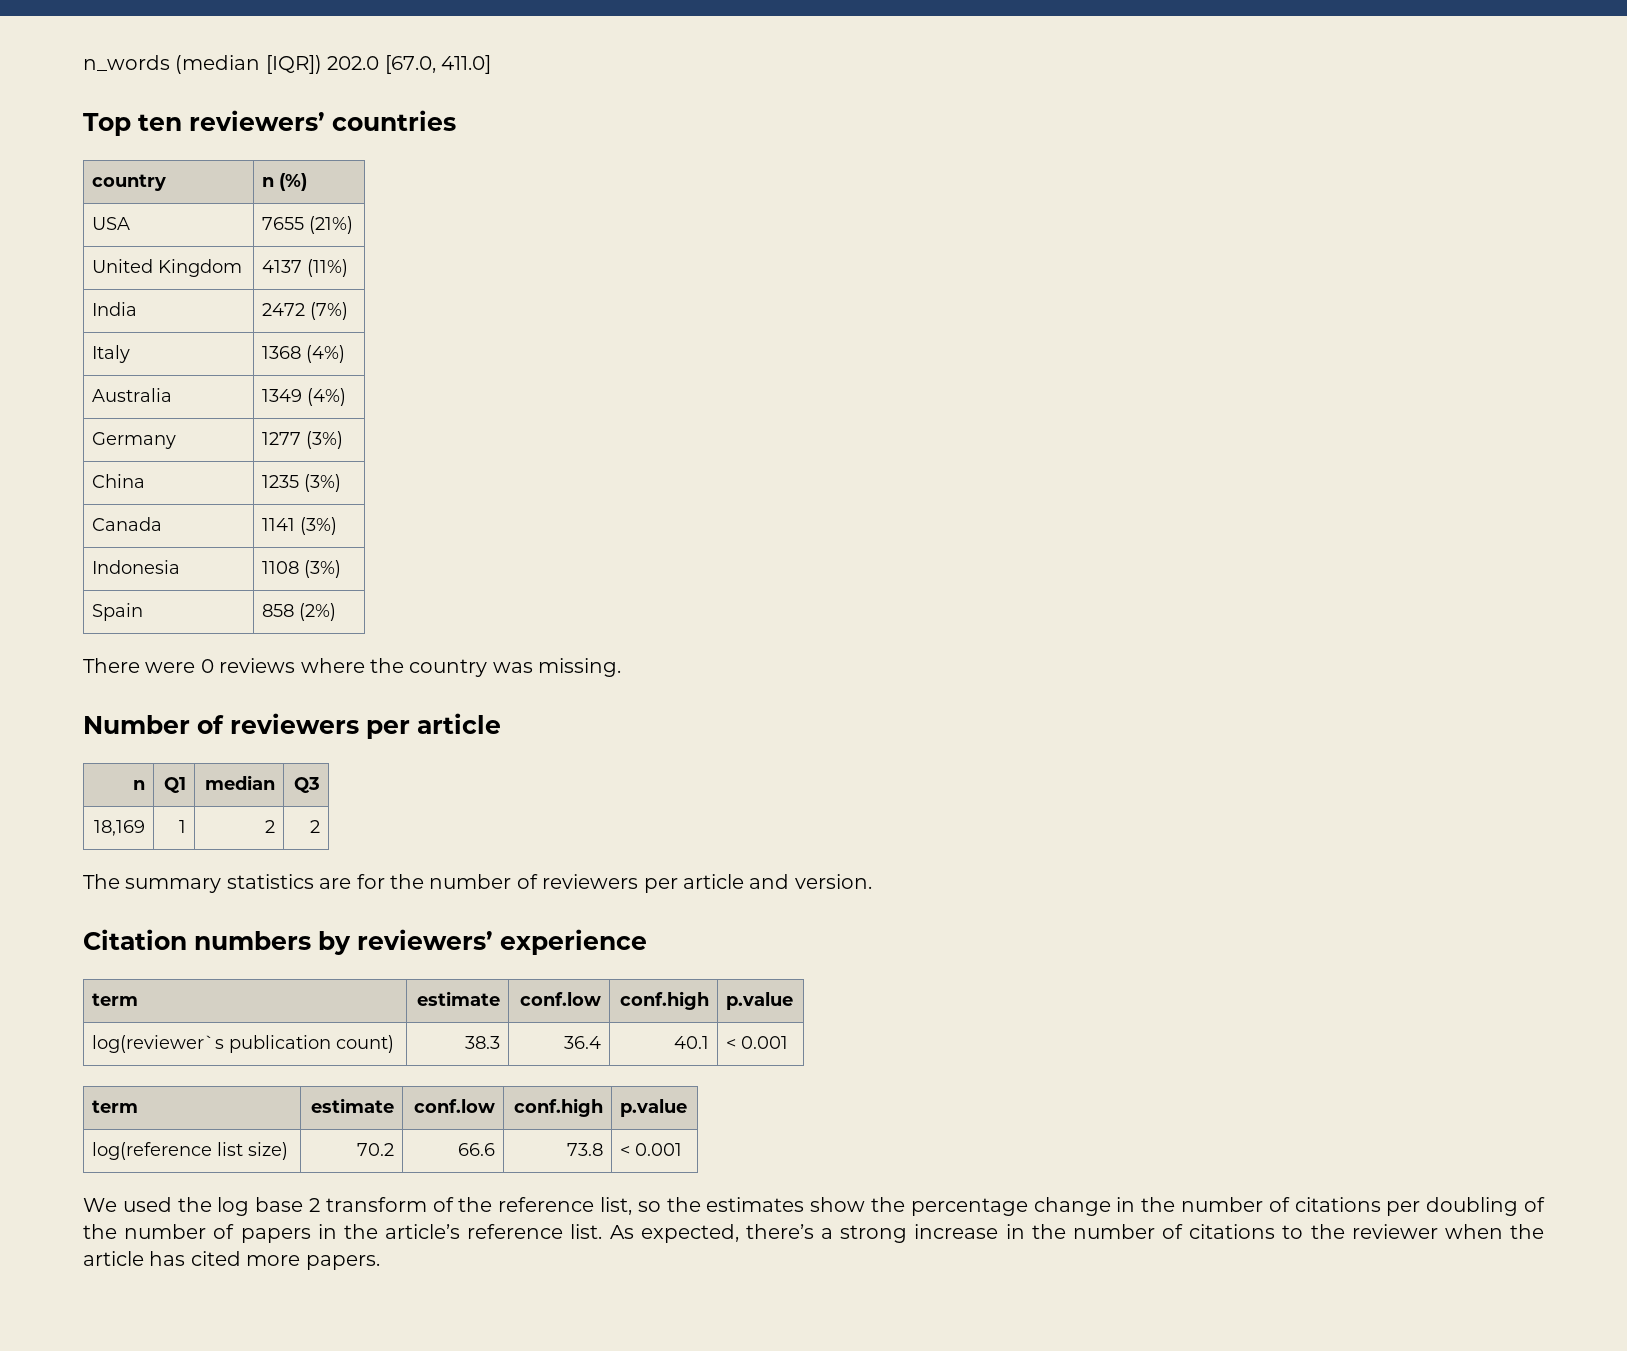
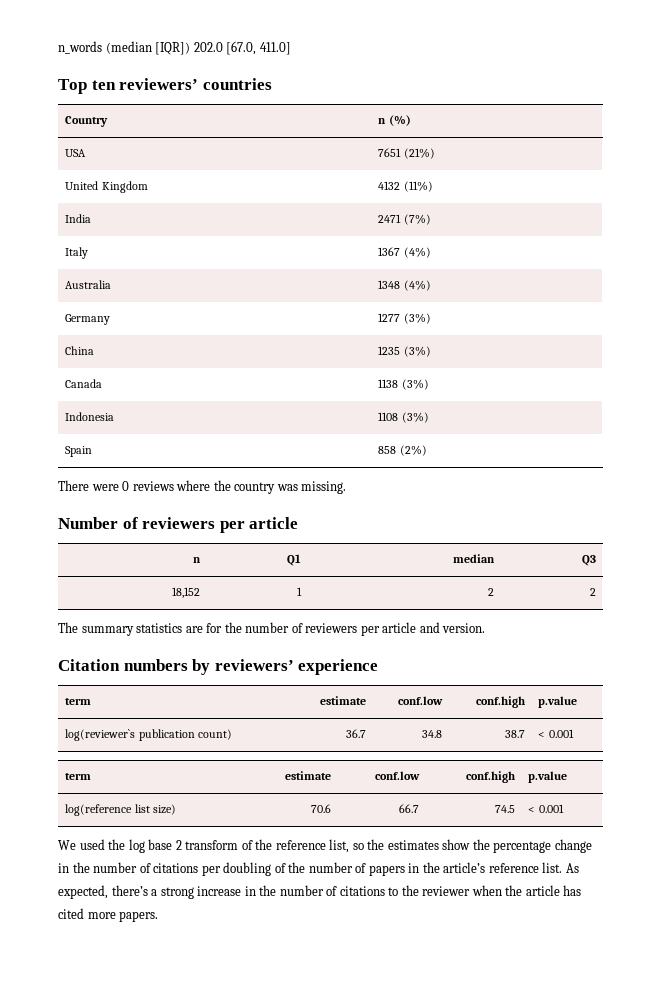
[92,174,167,191] country -> [65,116,109,127] Country
[262,217,305,230] 7655 -> [378,148,402,157] 7651
[262,260,303,273] 4137 -> [378,181,401,190] 4132
[262,303,306,316] 2472 -> [378,214,402,223] 2471
[262,346,302,359] 1368 -> [378,247,401,256] 1367
[262,389,303,402] 1349 -> [378,280,401,289] 1348
[262,518,296,531] 1141 -> [378,379,399,388] 1138
[93,820,145,836] 18,169 -> [171,587,200,598] 18,152
[464,1036,500,1049] [563,1036,601,1049] [673,1036,709,1049] 38.3 | 36.4 | 40.1 -> [345,729,366,738] [421,730,442,738] [504,730,525,738] 36.7 | 34.8 | 38.7
[356,1143,394,1156] [457,1143,495,1156] [566,1143,603,1156] 70.2 | 66.6 | 73.8 -> [310,804,331,813] [398,804,419,813] [494,805,515,813] 70.6 | 66.7 | 74.5

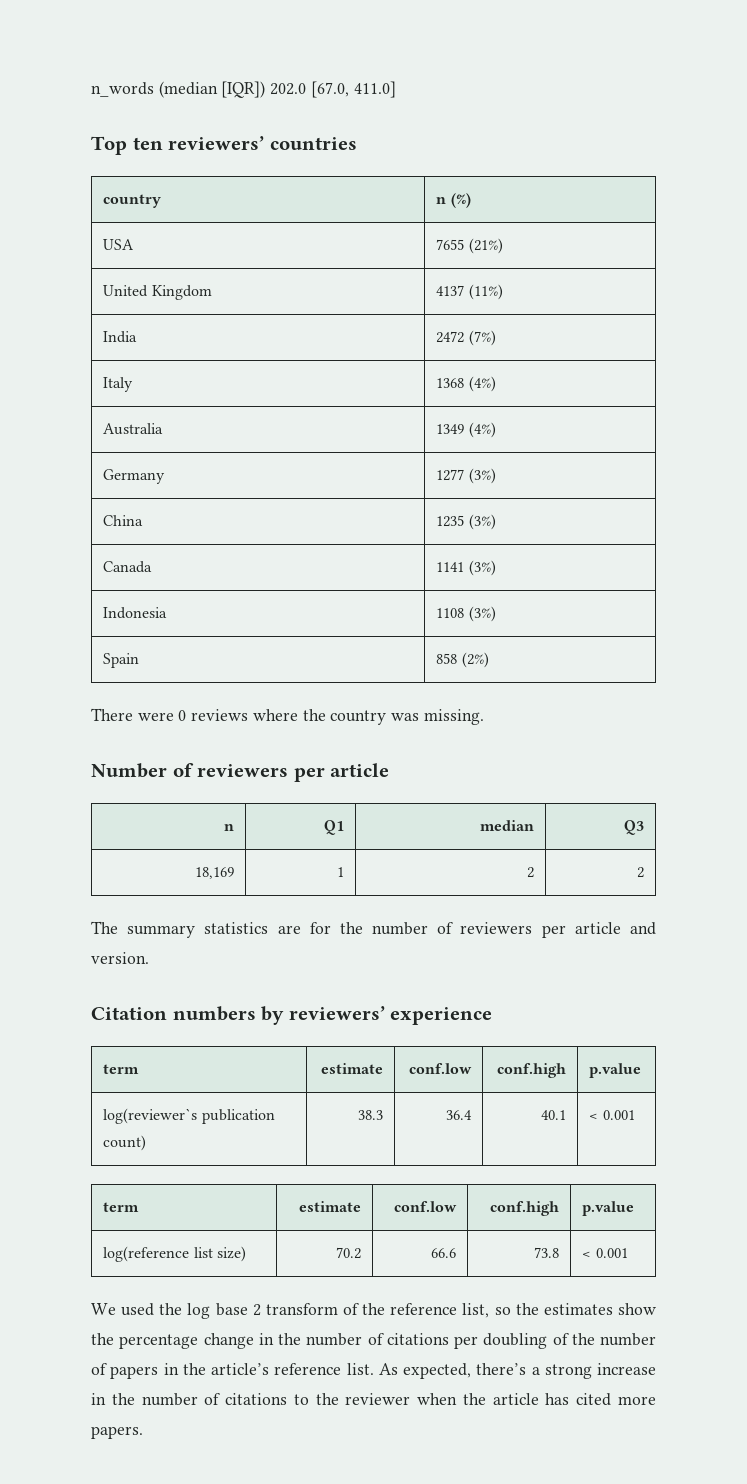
[65,116,109,127] Country -> [103,194,162,208] country
[378,148,402,157] 7651 -> [436,239,465,250] 7655
[378,181,401,190] 4132 -> [436,285,465,296] 4137
[378,214,402,223] 2471 -> [436,331,465,343] 2472
[378,247,401,256] 1367 -> [436,378,465,388] 1368
[378,280,401,289] 1348 -> [436,424,465,434] 1349
[378,379,399,388] 1138 -> [436,562,465,572] 1141
[171,587,200,598] 18,152 -> [194,867,234,879] 18,169
[345,729,366,738] [421,730,442,738] [504,730,525,738] 36.7 | 34.8 | 38.7 -> [357,1110,383,1120] [445,1110,472,1120] [540,1110,566,1120] 38.3 | 36.4 | 40.1
[310,804,331,813] [398,804,419,813] [494,805,515,813] 70.6 | 66.7 | 74.5 -> [335,1247,361,1259] [430,1248,456,1258] [533,1247,559,1258] 70.2 | 66.6 | 73.8

